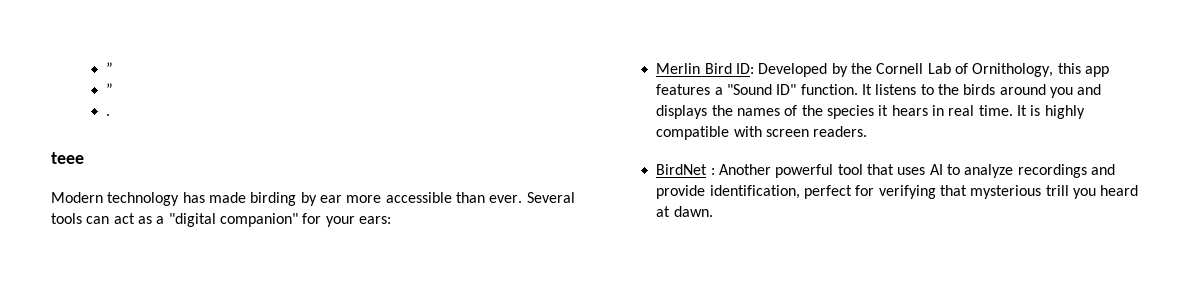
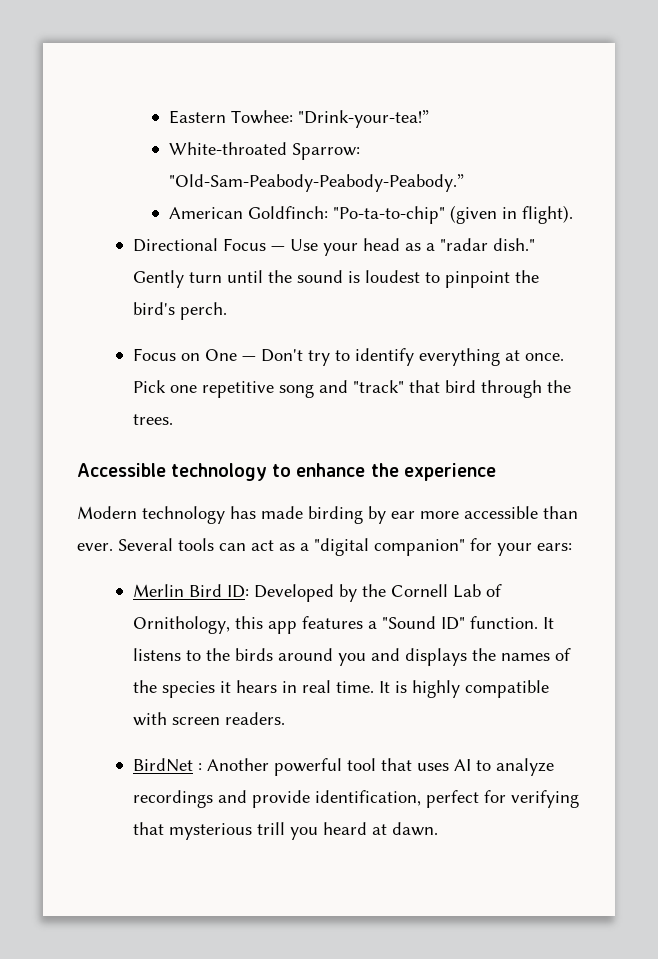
[106,62,114,74] [106,83,114,95] [106,114,111,116] [51,152,84,164] ” // ” // . // teee -> [168,110,429,128] [168,142,360,160] [168,174,464,192] [168,205,573,224] [133,238,536,256] [133,270,540,288] [133,302,228,320] [133,348,565,366] [133,380,572,398] [133,414,174,425] [77,463,496,481] Eastern Towhee: "Drink-your-tea!” // White-throated Sparrow: "Old-Sam-Peabody-Peabody-Peabody.” // American Goldfinch: "Po-ta-to-chip" (given in flight). // Directional Focus — Use your head as a "radar dish." Gently turn until the sound is loudest to pinpoint the bird's perch. // Focus on One — Don't try to identify everything at once. Pick one repetitive song and "track" that bird through the trees. // Accessible technology to enhance the experience

